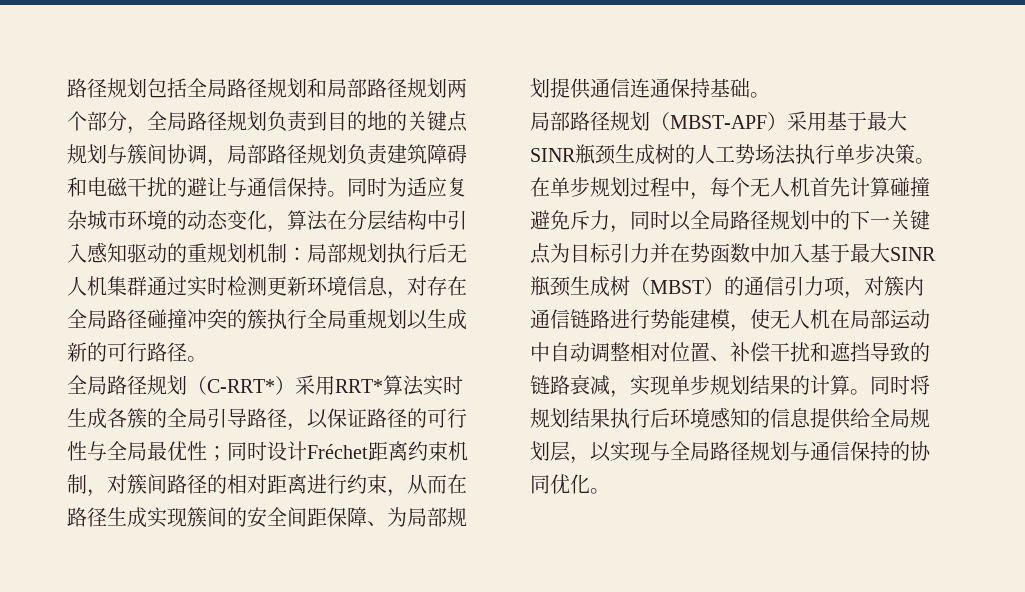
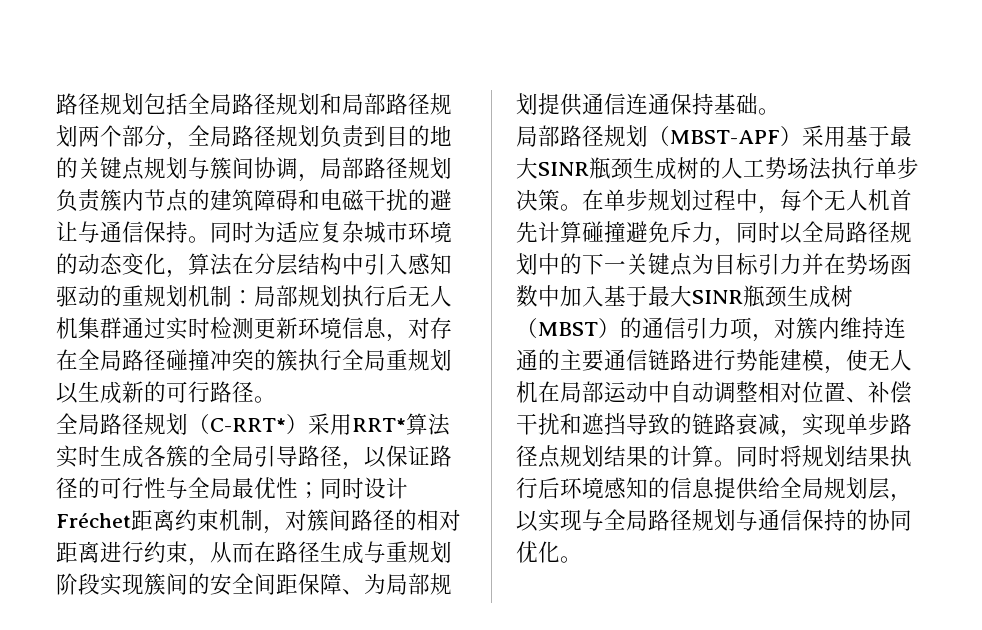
(388, 154) none -> [100,189,210,212] 簇内节点的
(147, 517) none -> [364,541,452,563] [56,573,100,595] 与重规划阶段
(710, 253) none -> [868,253,890,275] 场
(924, 286) none -> [840,317,906,339] [516,349,604,372] 维持连通的主要
(710, 385) none -> [890,413,912,435] [516,445,560,468] 路径点

